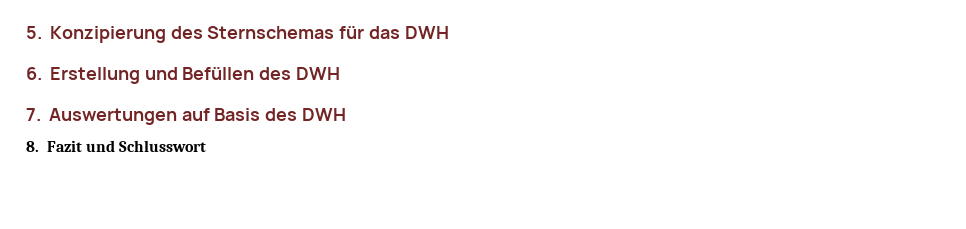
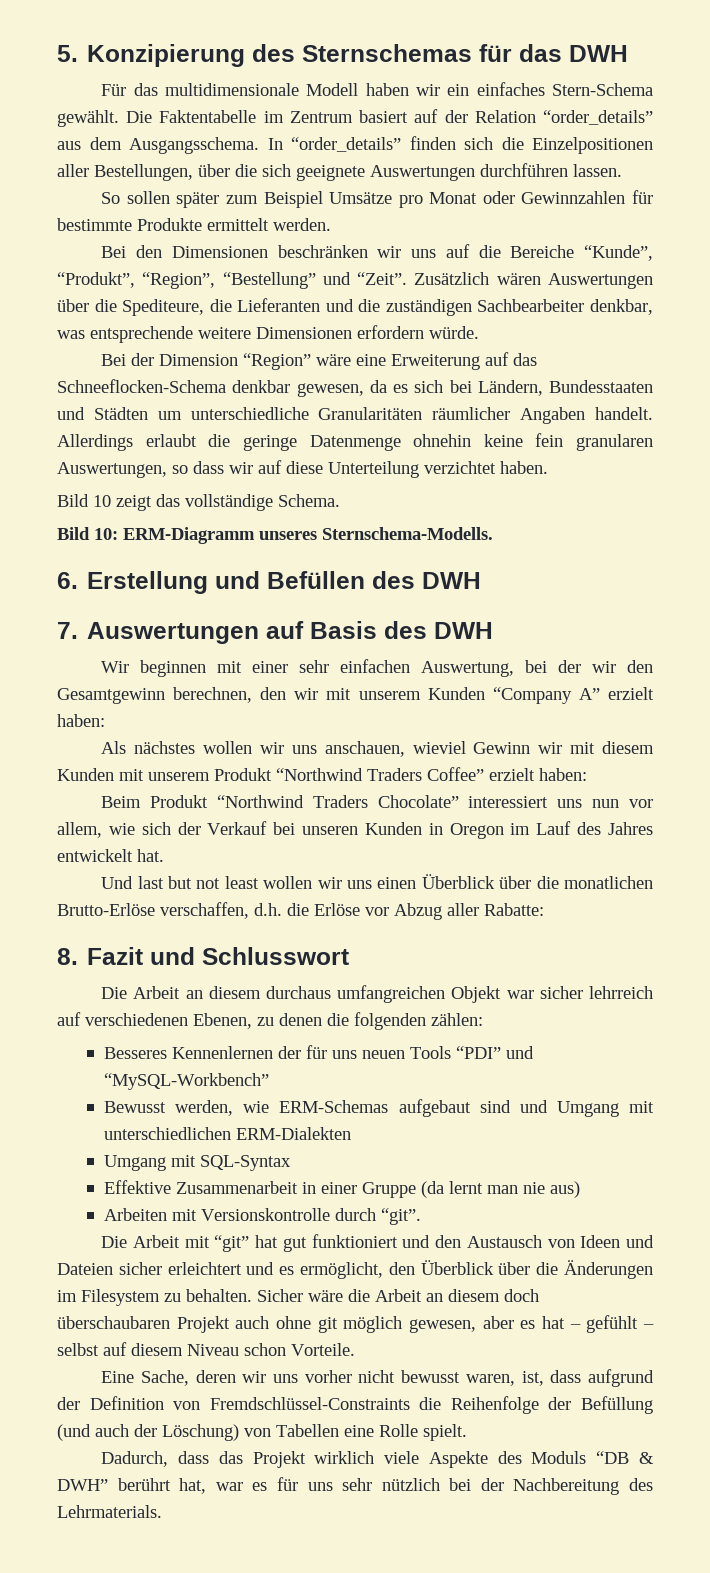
(450, 32) none -> [101,82,653,96] [57,109,653,127] [57,136,653,154] [57,163,622,181] [101,190,653,208] [57,218,331,231] [101,244,654,261] [57,272,653,289] [57,298,653,316] [57,325,479,343] [101,352,538,370] [57,379,653,397] [57,407,653,424] [57,433,653,451] [57,460,548,478] [57,494,340,511] [57,527,493,544] // Für das multidimensionale Modell haben wir ein einfaches Stern-Schema gewählt. Die Faktentabelle im Zentrum basiert auf der Relation “order_details” aus dem Ausgangsschema. In “order_details” finden sich die Einzelpositionen aller Bestellungen, über die sich geeignete Auswertungen durchführen lassen. // So sollen später zum Beispiel Umsätze pro Monat oder Gewinnzahlen für bestimmte Produkte ermittelt werden. // Bei den Dimensionen beschränken wir uns auf die Bereiche “Kunde”, “Produkt”, “Region”, “Bestellung” und “Zeit”. Zusätzlich wären Auswertungen über die Spediteure, die Lieferanten und die zuständigen Sachbearbeiter denkbar, was entsprechende weitere Dimensionen erfordern würde. // Bei der Dimension “Region” wäre eine Erweiterung auf das Schneeflocken-Schema denkbar gewesen, da es sich bei Ländern, Bundesstaaten und Städten um unterschiedliche Granularitäten räumlicher Angaben handelt. Allerdings erlaubt die geringe Datenmenge ohnehin keine fein granularen Auswertungen, so dass wir auf diese Unterteilung verzichtet haben. // Bild 10 zeigt das vollständige Schema. // Bild 10: ERM-Diagramm unseres Sternschema-Modells.
[26,140,207,152] 8. Fazit und Schlusswort -> [101,659,653,677] [57,687,654,704] [57,714,105,727] [101,741,655,757] [57,767,587,781] [101,795,653,808] [57,821,653,839] [57,849,164,862] [101,874,654,889] [57,902,544,920] [57,947,350,965] [101,985,654,1003] [57,1012,483,1030] [104,1045,535,1059] [104,1073,270,1090] [104,1099,654,1117] [104,1127,352,1140] [104,1155,292,1171] [104,1180,581,1198] [104,1208,422,1225] [101,1234,654,1252] [57,1260,653,1279] [57,1289,539,1306] [57,1315,654,1333] [57,1342,355,1356] [101,1369,655,1387] [57,1396,653,1414] [57,1424,467,1441] [101,1451,654,1468] [57,1477,653,1495] [57,1505,162,1518] Wir beginnen mit einer sehr einfachen Auswertung, bei der wir den Gesamtgewinn berechnen, den wir mit unserem Kunden “Company A” erzielt haben: // Als nächstes wollen wir uns anschauen, wieviel Gewinn wir mit diesem Kunden mit unserem Produkt “Northwind Traders Coffee” erzielt haben: // Beim Produkt “Northwind Traders Chocolate” interessiert uns nun vor allem, wie sich der Verkauf bei unseren Kunden in Oregon im Lauf des Jahres entwickelt hat. // Und last but not least wollen wir uns einen Überblick über die monatlichen Brutto-Erlöse verschaffen, d.h. die Erlöse vor Abzug aller Rabatte: // 8. Fazit und Schlusswort // Die Arbeit an diesem durchaus umfangreichen Objekt war sicher lehrreich auf verschiedenen Ebenen, zu denen die folgenden zählen: // Besseres Kennenlernen der für uns neuen Tools “PDI” und “MySQL-Workbench” // Bewusst werden, wie ERM-Schemas aufgebaut sind und Umgang mit unterschiedlichen ERM-Dialekten // Umgang mit SQL-Syntax // Effektive Zusammenarbeit in einer Gruppe (da lernt man nie aus) // Arbeiten mit Versionskontrolle durch “git”. // Die Arbeit mit “git” hat gut funktioniert und den Austausch von Ideen und Dateien sicher erleichtert und es ermöglicht, den Überblick über die Änderungen im Filesystem zu behalten. Sicher wäre die Arbeit an diesem doch überschaubaren Projekt auch ohne git möglich gewesen, aber es hat – gefühlt – selbst auf diesem Niveau schon Vorteile. // Eine Sache, deren wir uns vorher nicht bewusst waren, ist, dass aufgrund der Definition von Fremdschlüssel-Constraints die Reihenfolge der Befüllung (und auch der Löschung) von Tabellen eine Rolle spielt. // Dadurch, dass das Projekt wirklich viele Aspekte des Moduls “DB & DWH” berührt hat, war es für uns sehr nützlich bei der Nachbereitung des Lehrmaterials.

